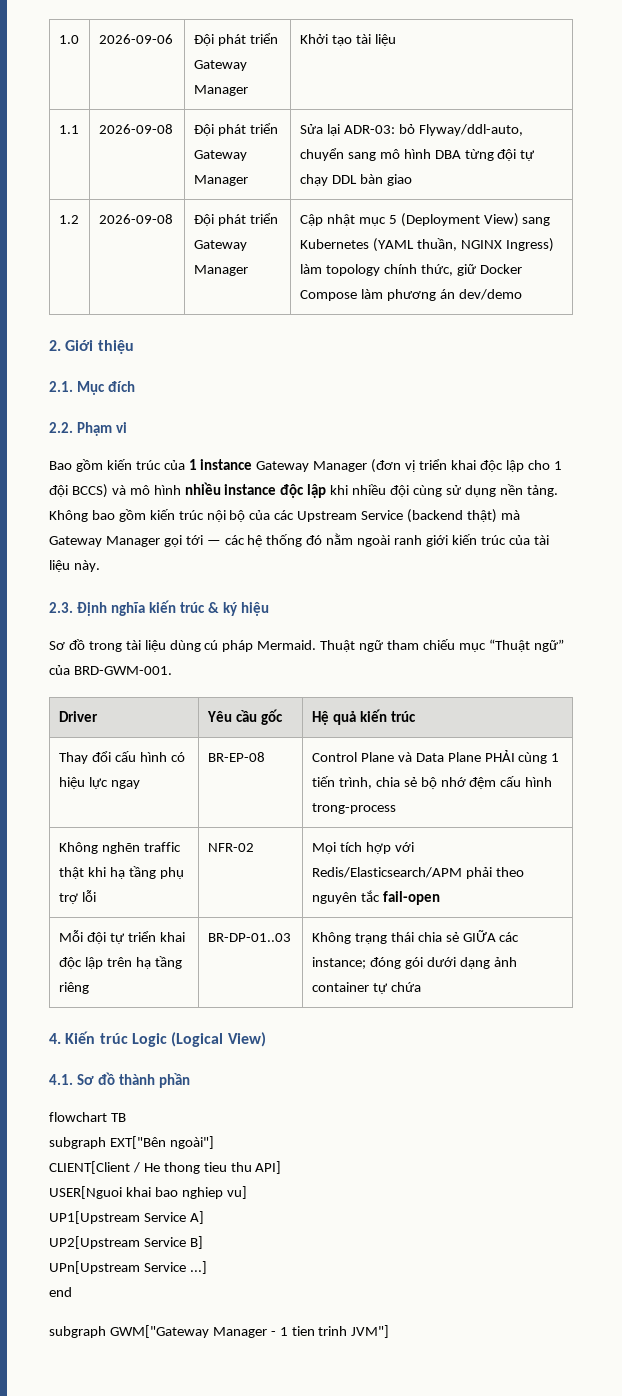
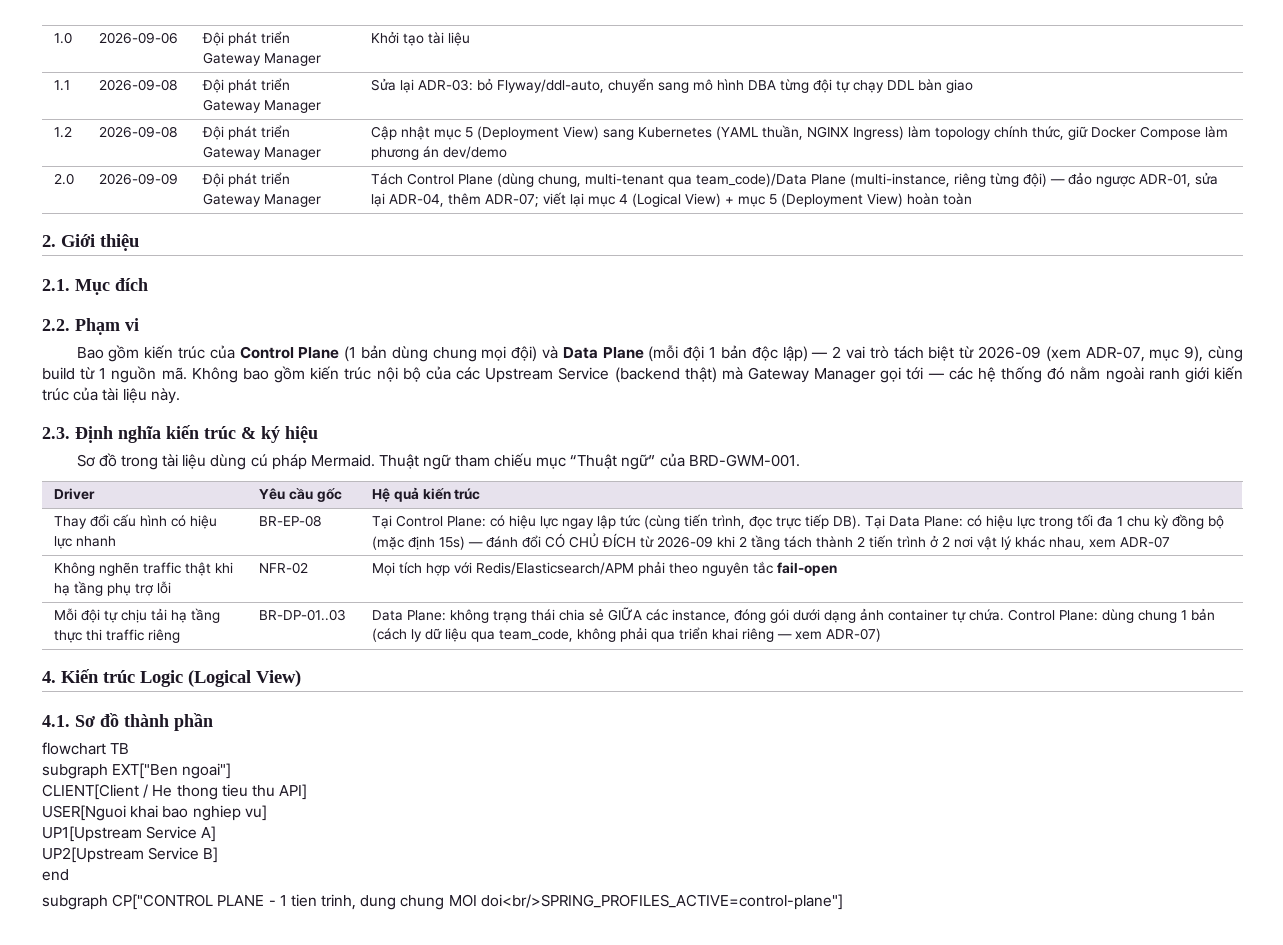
(522, 294) none -> [54,173,75,185] [99,173,179,185] [202,172,291,187] [203,193,322,207] [371,172,1219,187] [371,192,973,207] // 2.0 | 2026-09-09 | Đội phát triển Gateway Manager | Tách Control Plane (dùng chung, multi-tenant qua team_code)/Data Plane (multi-instance, riêng từng đội) — đảo ngược ADR-01, sửa lại ADR-04, thêm ADR-07; viết lại mục 4 (Logical View) + mục 5 (Deployment View) hoàn toàn
[188,459,562,473] [49,482,558,498] 1 instance Gateway Manager (đơn vị triển khai độc lập cho 1 đội BCCS) và mô hình nhiều instance độc lập khi nhiều đội cùng sử dụng nền tảng. -> [239,345,1243,362] [42,366,187,383] Control Plane (1 bản dùng chung mọi đội) và Data Plane (mỗi đội 1 bản độc lập) — 2 vai trò tách biệt từ 2026-09 (xem ADR-07, mục 9), cùng build từ 1 nguồn mã.
[110,780,140,789] ngay -> [76,536,117,547] nhanh
[311,750,560,764] [311,776,553,789] [311,803,396,814] Control Plane và Data Plane PHẢI cùng 1 tiến trình, chia sẻ bộ nhớ đệm cấu hình trong-process -> [372,514,1225,529] [372,533,1171,550] Tại Control Plane: có hiệu lực ngay lập tức (cùng tiến trình, đọc trực tiếp DB). Tại Data Plane: có hiệu lực trong tối đa 1 chu kỳ đồng bộ (mặc định 15s) — đánh đổi CÓ CHỦ ĐÍCH từ 2026-09 khi 2 tầng tách thành 2 tiến trình ở 2 nơi vật lý khác nhau, xem ADR-07
[127,931,185,942] [58,956,182,969] triển khai độc lập trên hạ tầng -> [121,608,221,623] [54,629,145,643] chịu tải hạ tầng thực thi traffic
[311,932,351,944] Không -> [372,609,490,623] Data Plane: không
[311,957,366,969] instance; -> [672,609,731,623] instance,
[390,982,421,992] chứa -> [969,608,1216,623] [372,627,882,642] chứa. Control Plane: dùng chung 1 bản (cách ly dữ liệu qua team_code, không phải qua triển khai riêng — xem ADR-07)
[109,1136,214,1149] EXT["Bên ngoài"] -> [112,763,232,779] EXT["Ben ngoai"]
[49,1261,207,1274] // UPn[Upstream Service ...] -> (219, 855) none
[109,1325,267,1338] GWM["Gateway Manager -> [112,894,265,910] CP["CONTROL PLANE
[318,1325,390,1338] trinh JVM"] -> [321,894,843,910] trinh, dung chung MOI doi<br/>SPRING_PROFILES_ACTIVE=control-plane"]

